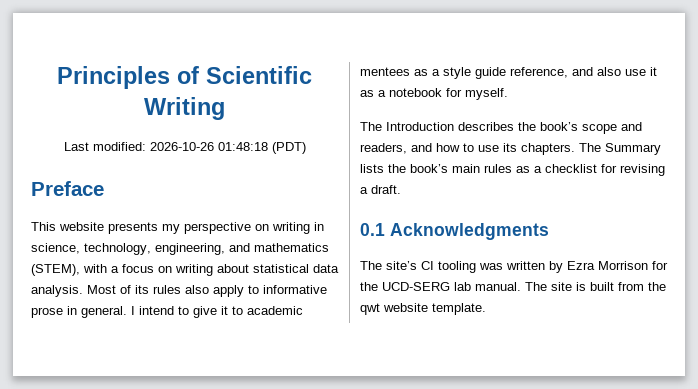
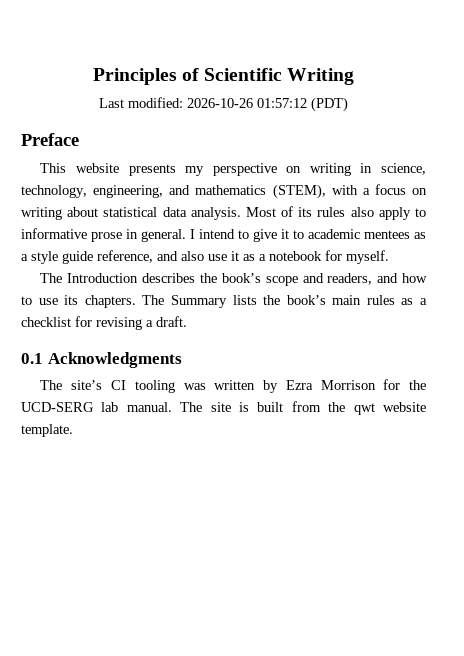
[217,142,268,151] 01:48:18 -> [257,98,307,108] 01:57:12

